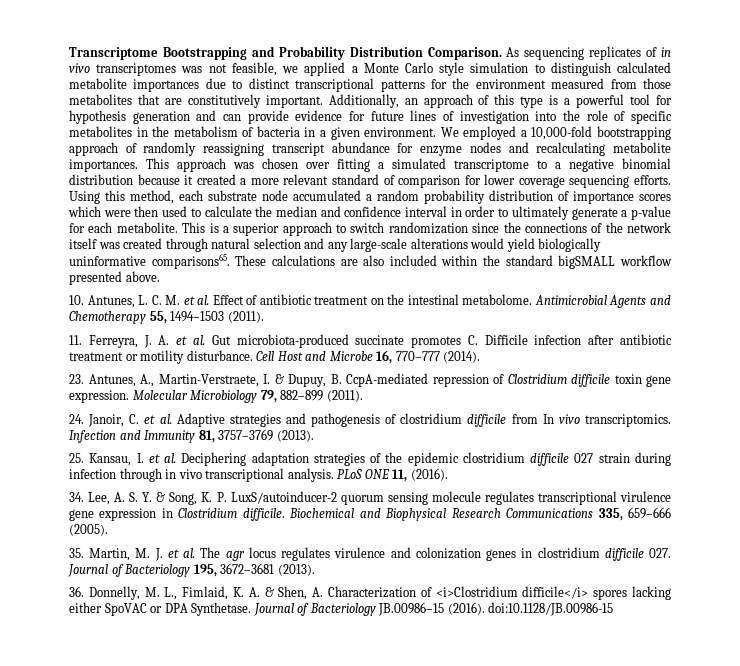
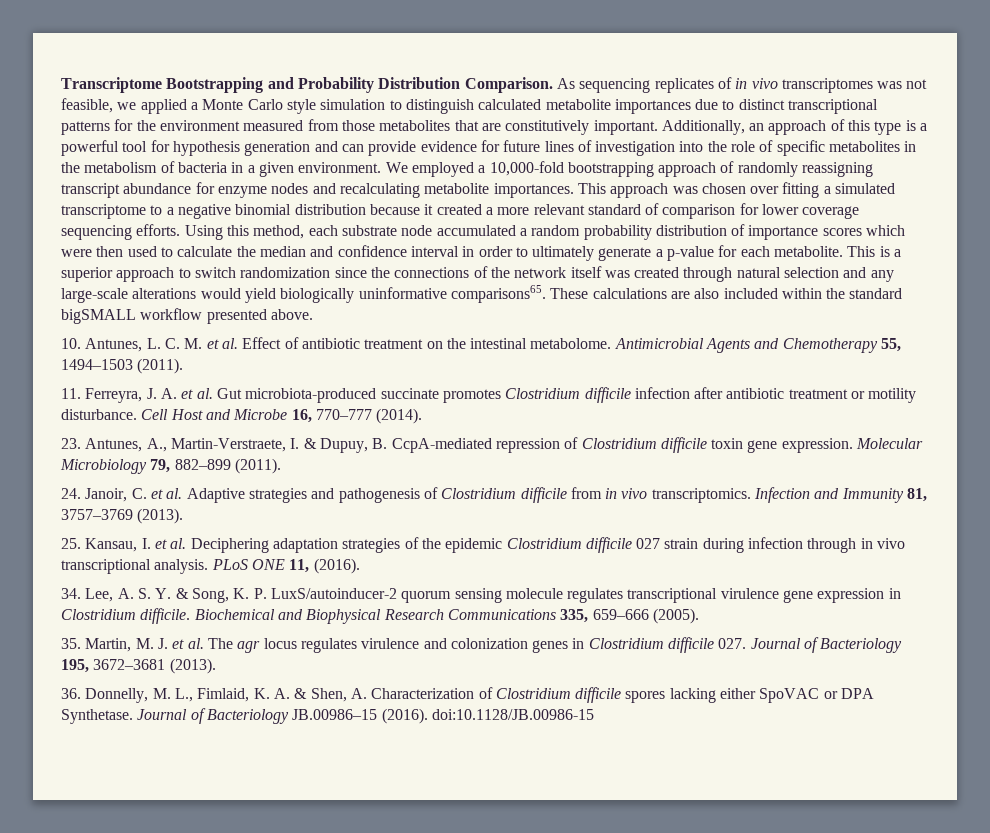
[467,334,528,345] C. Difficile -> [505,387,631,403] Clostridium difficile
[400,413,463,424] clostridium -> [441,488,517,499] Clostridium
[542,414,554,424] In -> [605,488,618,499] in
[462,452,525,463] clostridium -> [506,538,582,549] Clostridium
[537,547,600,558] clostridium -> [588,638,664,649] Clostridium
[435,586,589,599] <i>Clostridium difficile</i> -> [495,687,622,703] Clostridium difficile

